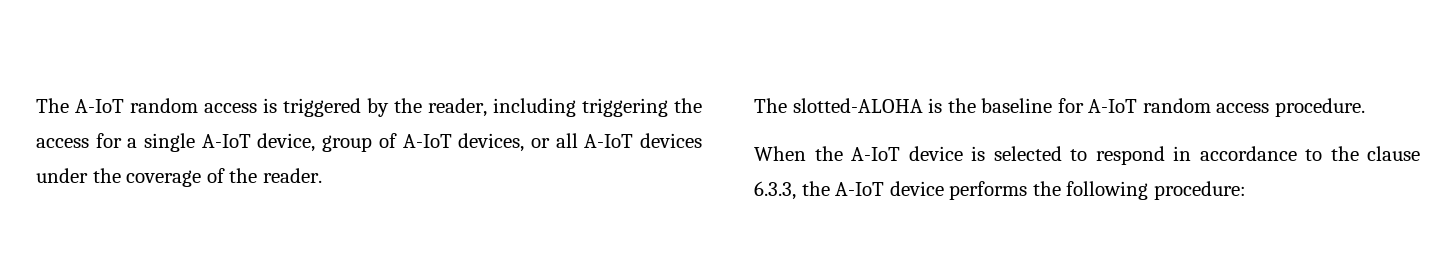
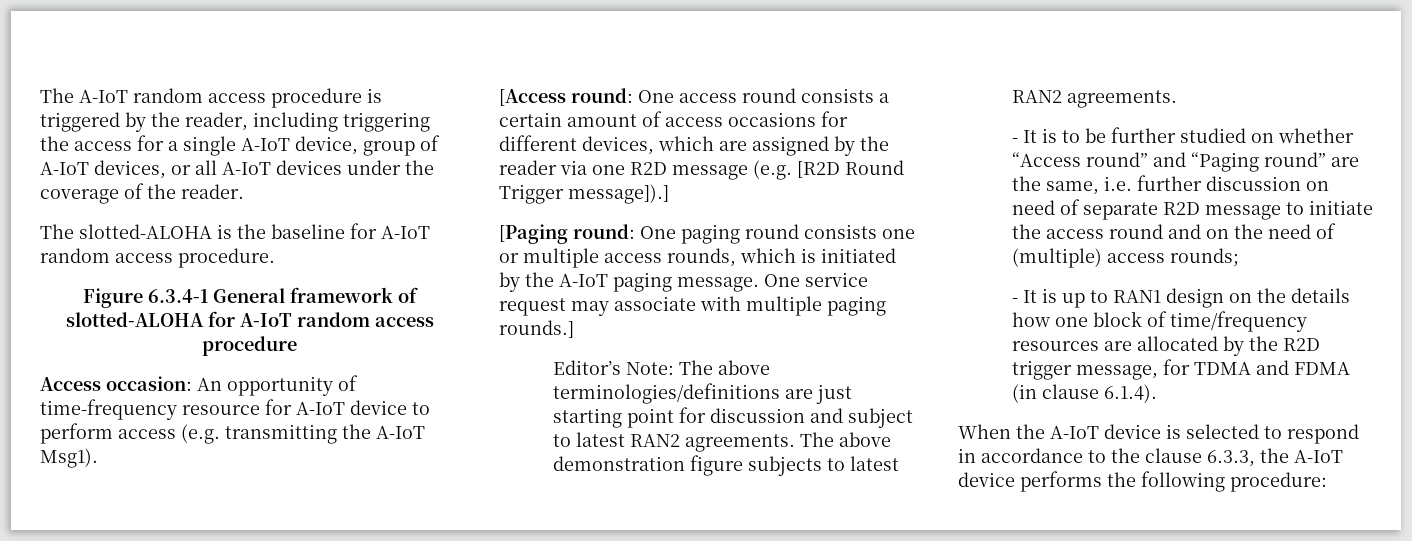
(257, 108) none -> [271,88,362,108] procedure
(1365, 107) none -> [83,287,418,308] [65,311,434,327] [202,336,297,356] [40,375,358,396] [40,399,430,420] [40,423,425,444] [40,448,98,468] [499,88,889,106] [499,111,848,127] [499,135,889,156] [499,160,904,180] [499,184,669,204] [499,224,915,244] [499,248,896,268] [499,272,868,292] [499,296,886,316] [499,320,574,338] [553,360,771,375] [553,383,853,404] [553,407,914,428] [553,432,892,452] [553,455,900,476] [1012,90,1178,108] [1012,127,1355,143] [1012,152,1360,172] [1012,175,1330,195] [1012,199,1374,220] [1012,223,1337,239] [1012,248,1240,268] [1012,288,1351,308] [1012,311,1308,332] [1012,336,1321,356] [1012,359,1351,380] [1012,384,1158,403] // Figure 6.3.4-1 General framework of slotted-ALOHA for A-IoT random access procedure // Access occasion: An opportunity of time-frequency resource for A-IoT device to perform access (e.g. transmitting the A-IoT Msg1). // [Access round: One access round consists a certain amount of access occasions for different devices, which are assigned by the reader via one R2D message (e.g. [R2D Round Trigger message]).] // [Paging round: One paging round consists one or multiple access rounds, which is initiated by the A-IoT paging message. One service request may associate with multiple paging rounds.] // Editor’s Note: The above terminologies/definitions are just starting point for discussion and subject to latest RAN2 agreements. The above demonstration figure subjects to latest RAN2 agreements. // - It is to be further studied on whether “Access round” and “Paging round” are the same, i.e. further discussion on need of separate R2D message to initiate the access round and on the need of (multiple) access rounds; // - It is up to RAN1 design on the details how one block of time/frequency resources are allocated by the R2D trigger message, for TDMA and FDMA (in clause 6.1.4).

